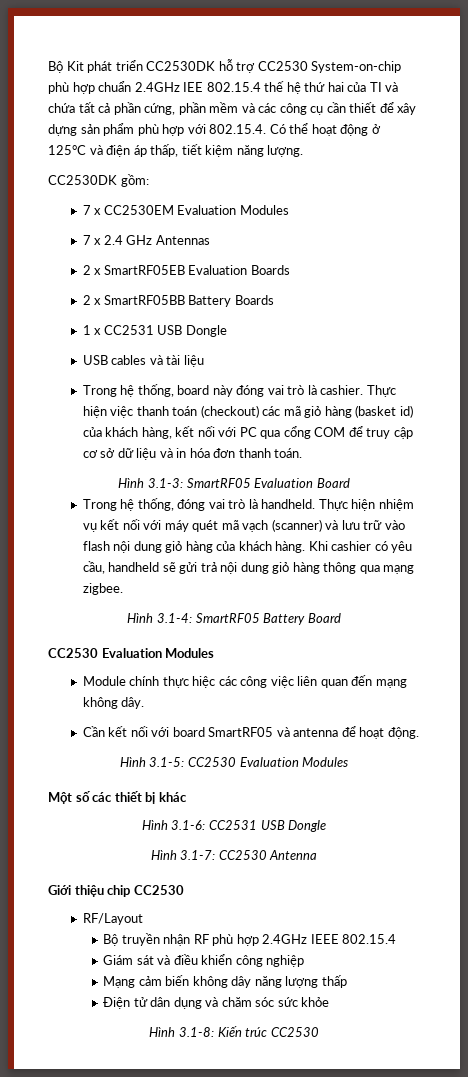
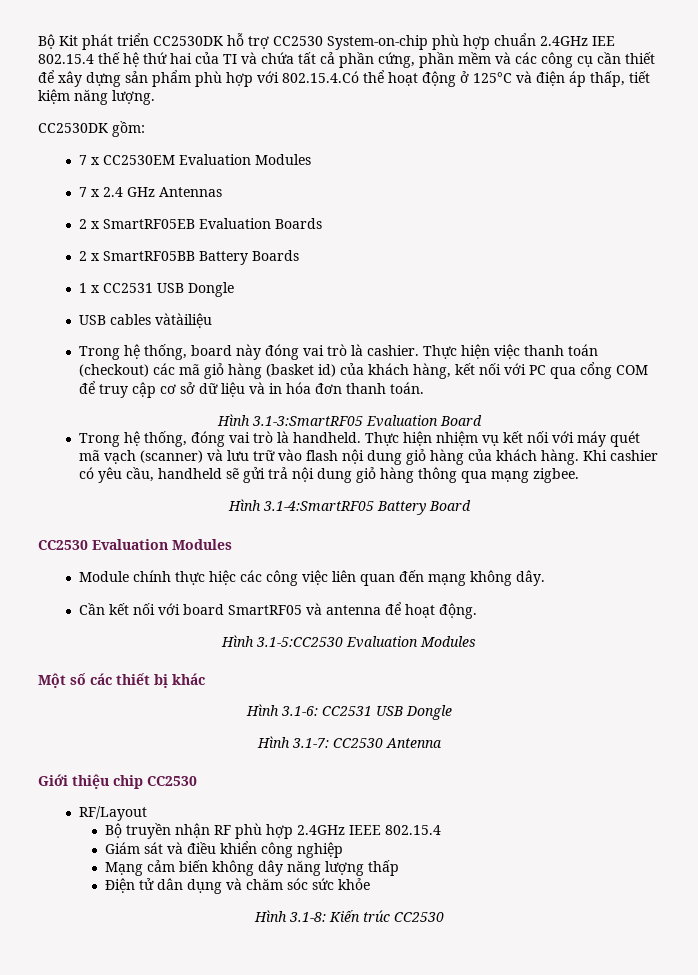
[209,124,286,134] 802.15.4. Có -> [282,71,359,83] 802.15.4.Có
[149,355,204,367] và tài liệu -> [155,313,213,328] vàtàiliệu
[147,478,251,488] 3.1-3: SmartRF05 -> [251,416,363,426] 3.1-3:SmartRF05
[156,613,260,623] 3.1-4: SmartRF05 -> [262,501,374,511] 3.1-4:SmartRF05
[149,757,236,767] 3.1-5: CC2530 -> [256,637,343,647] 3.1-5:CC2530

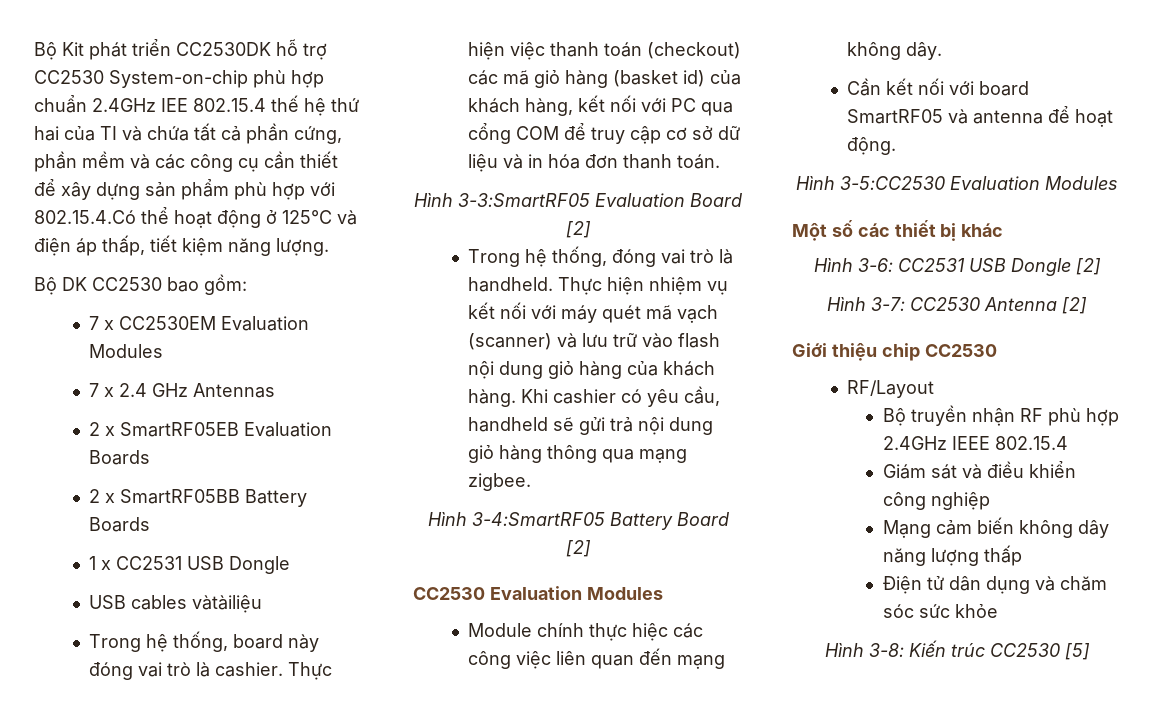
[38,123,108,133] CC2530DK -> [34,277,199,295] Bộ DK CC2530 bao
[251,416,363,426] 3.1-3:SmartRF05 -> [458,193,590,207] 3-3:SmartRF05
(482, 420) none -> [565,221,591,238] [2]
[262,501,374,511] 3.1-4:SmartRF05 -> [471,512,605,526] 3-4:SmartRF05
(471, 505) none -> [565,540,591,557] [2]
[256,637,343,647] 3.1-5:CC2530 -> [840,176,946,190] 3-5:CC2530
[280,705,452,720] [256,736,329,748] 3.1-6: CC2531 USB Dongle // Hình 3.1-7: -> [857,258,1101,276] [827,297,905,311] 3-6: CC2531 USB Dongle [2] // Hình 3-7:
(442, 743) none -> [1062,297,1087,314] [2]
[288,912,326,922] 3.1-8: -> [868,643,904,657] 3-8:
(444, 917) none -> [1064,643,1090,660] [5]

